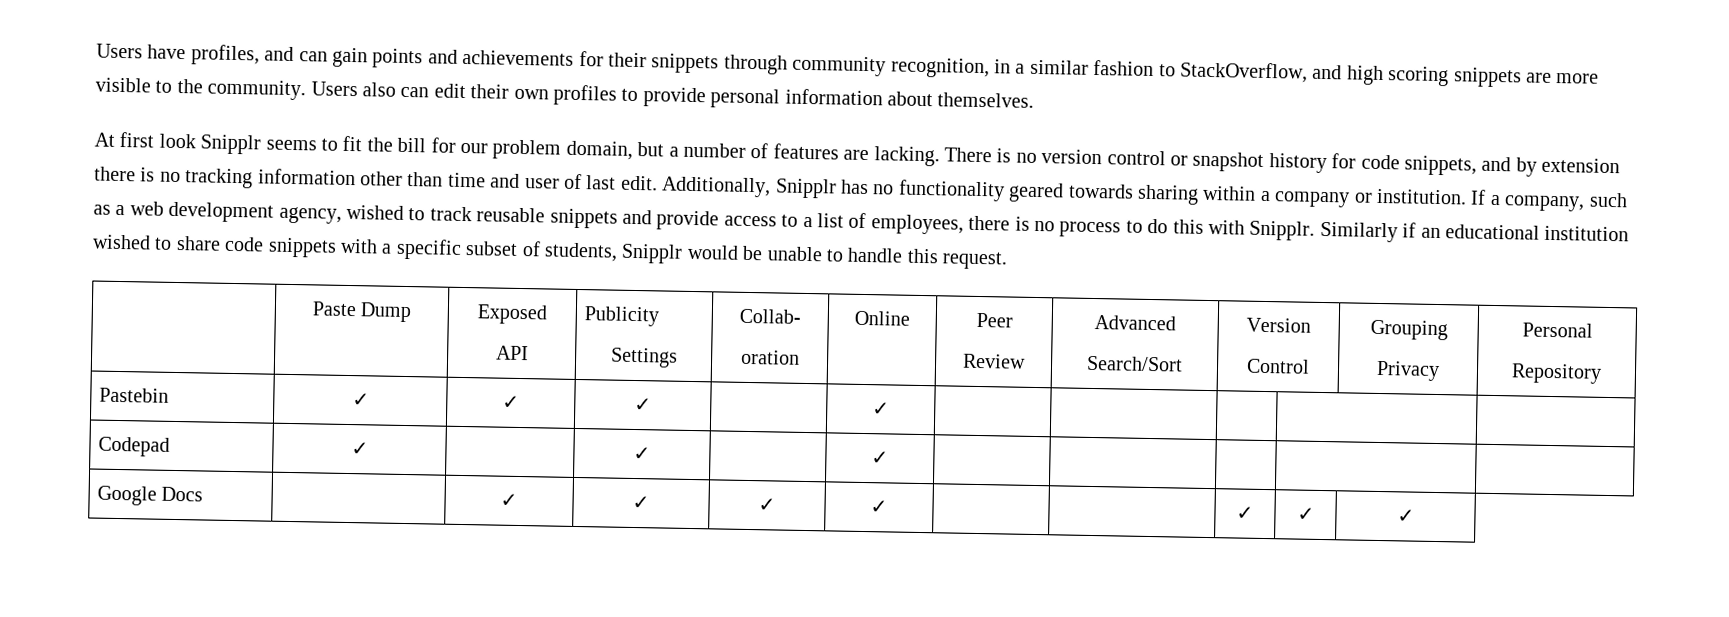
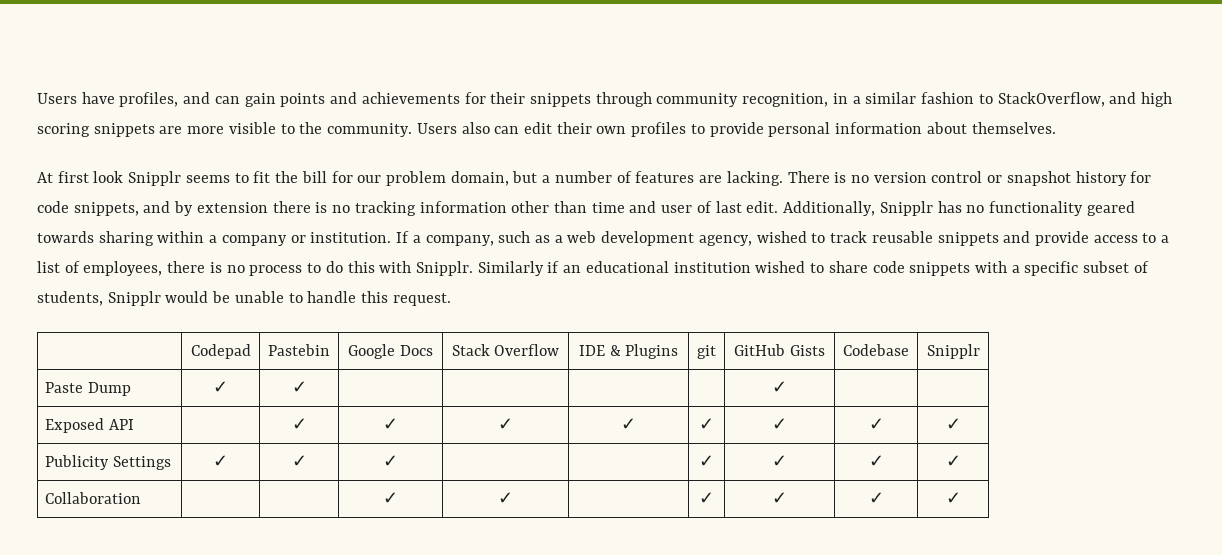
(1008, 260) none -> [190,344,251,359] [268,344,330,356] [348,344,433,359] [451,344,560,356] [578,344,679,359] [697,345,716,359] [734,344,825,356] [843,344,909,356] [926,344,980,359] Codepad | Pastebin | Google Docs | Stack Overflow | IDE & Plugins | git | GitHub Gists | Codebase | Snipplr //
(413, 312) none -> [213,381,229,393] [291,381,307,393] [772,381,787,393] ✓ | ✓ | | | | | ✓ | | //
(548, 314) // -> (105, 425) none
[583,306,659,327] [609,347,678,368] [739,308,801,324] [740,349,800,365] [854,310,910,326] [975,312,1013,328] [962,353,1026,369] [1094,315,1176,331] [1086,355,1183,372] [1246,317,1311,333] [1246,358,1310,374] [1369,319,1448,341] [1376,360,1440,382] [1521,322,1593,338] [1511,363,1602,384] [98,387,169,403] [351,393,370,407] [502,395,520,409] [634,397,652,412] [872,402,890,416] [97,436,170,457] [350,442,369,456] [633,446,651,461] [871,451,889,465] [96,485,204,506] [500,493,518,507] Publicity // Settings | Collab- // oration | Online | Peer // Review | Advanced // Search/Sort | Version // Control | Grouping // Privacy | Personal // Repository // Pastebin | ✓ | ✓ | ✓ | | ✓ | | | | | // Codepad | ✓ | | ✓ | | ✓ | | | | | // Google Docs | | ✓ -> [291,418,307,430] [383,418,398,430] [498,418,513,430] [621,418,636,430] [699,418,714,430] [772,418,787,430] [868,418,884,430] [945,418,961,430] [45,455,171,470] | ✓ | ✓ | ✓ | ✓ | ✓ | ✓ | ✓ | ✓ // Publicity Settings
(1415, 516) none -> [945,455,961,467] [45,492,142,504] [383,492,398,504] [498,492,513,504] [699,492,714,504] [772,492,787,504] [868,492,884,504] [945,492,961,504] | ✓ // Collaboration | | | ✓ | ✓ | | ✓ | ✓ | ✓ | ✓

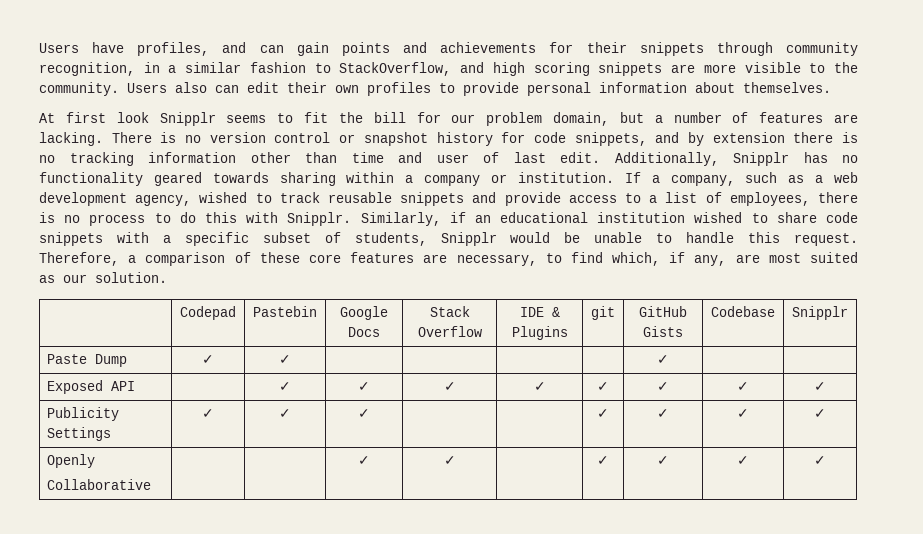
[477,261,544,276] Similarly -> [360,212,441,226] Similarly,
(451, 299) none -> [39,252,858,266] [39,272,167,283] Therefore, a comparison of these core features are necessary, to find which, if any, are most suited as our solution.
[45,492,142,504] Collaboration -> [47,454,96,468] [47,479,152,490] Openly // Collaborative

